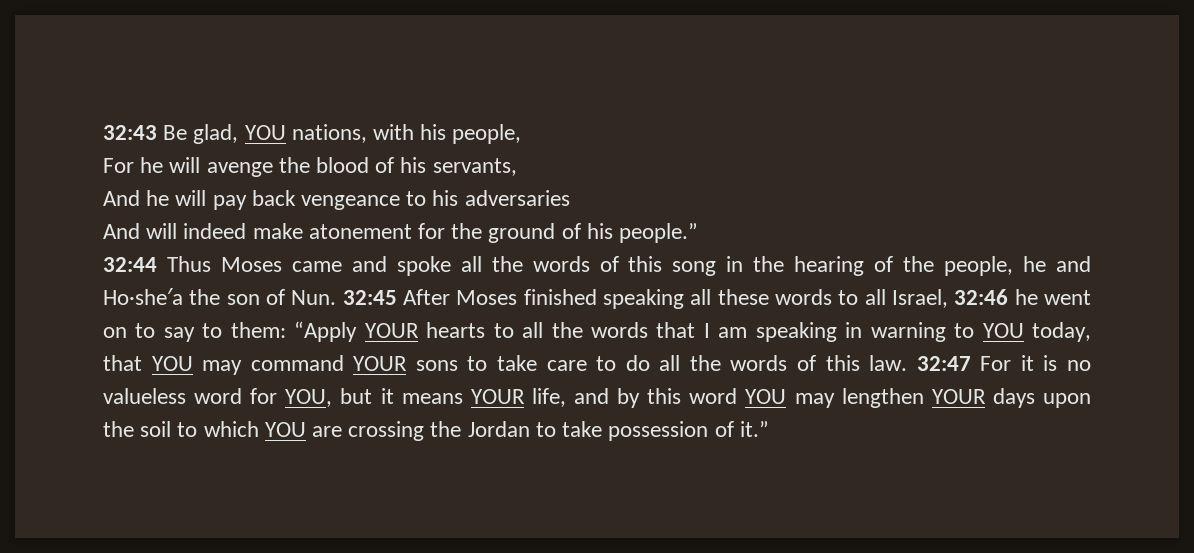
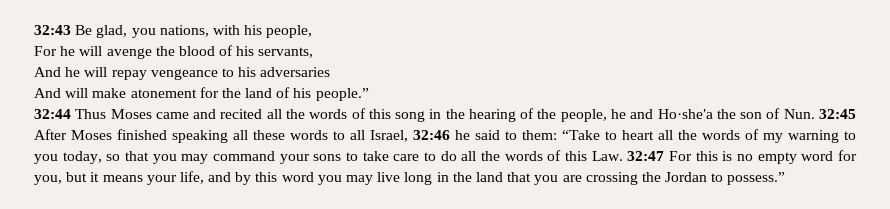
[244,125,286,140] YOU -> [131,28,156,38] you
[212,190,296,210] pay back -> [111,70,147,80] repay
[183,223,247,239] indeed -> (89, 93) none
[488,223,556,243] ground -> [245,88,273,98] land
[396,256,451,276] spoke -> [220,109,263,119] recited
[1044,290,1092,305] [103,321,1092,342] [103,355,193,371] went on to say to them: “Apply YOUR hearts to all the words that I am speaking in warning to YOU today, that YOU -> [475,129,856,143] [34,151,177,164] said to them: “Take to heart all the words of my warning to you today, so that you
[353,356,408,371] YOUR -> [279,154,310,164] your
[869,355,908,371] law. -> [591,151,623,161] Law.
[1020,355,1034,371] it -> [695,151,718,161] this
[103,388,186,404] valueless -> [757,152,797,164] empty
[285,389,333,407] YOU, -> [34,175,62,185] you,
[470,389,525,404] YOUR -> [146,175,177,185] your
[745,388,1091,408] [103,421,306,437] YOU may lengthen YOUR days upon the soil to which YOU -> [317,172,559,185] you may live long in the land that you
[562,421,769,441] take possession of it.” -> [727,172,786,185] possess.”

